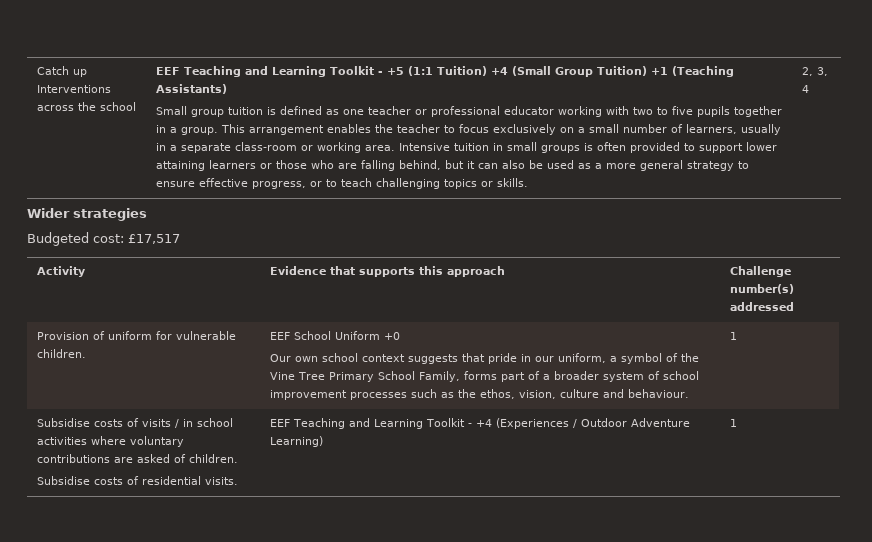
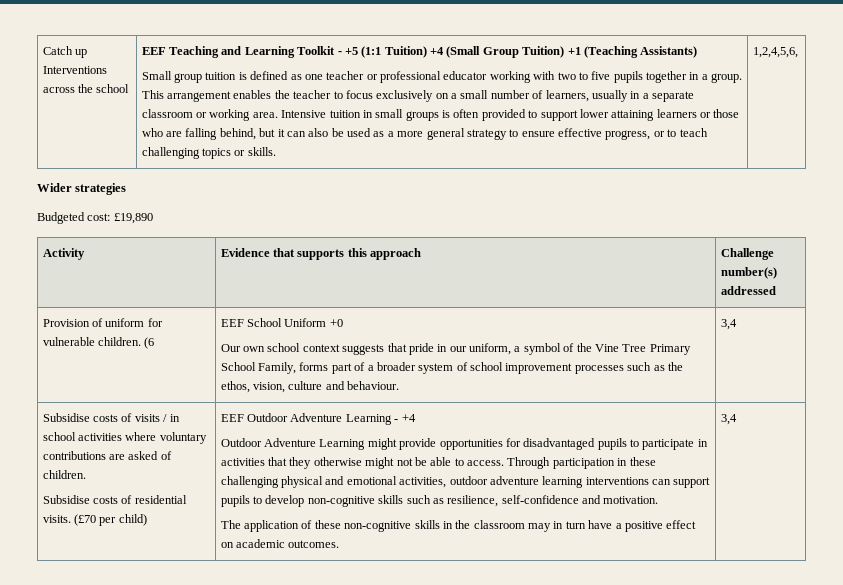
[234,142,297,151] class-room -> [141,109,193,118] classroom
[801,67,828,76] [801,85,809,93] 2, 3, 4 -> [752,47,798,58] 1,2,4,5,6,
[128,234,180,244] £17,517 -> [113,213,153,224] £19,890
(86, 353) none -> [144,337,155,349] (6
[729,332,737,340] 1 -> [720,319,737,330] 3,4
[269,418,690,429] [269,436,323,447] [729,419,737,427] | EEF Teaching and Learning Toolkit - +4 (Experiences / Outdoor Adventure Learning) | 1 -> [74,514,147,526] [220,413,416,425] [220,438,708,450] [220,457,656,469] [220,476,711,488] [220,495,659,507] [220,520,697,532] [220,539,340,548] [720,414,737,425] (£70 per child) | EEF Outdoor Adventure Learning - +4 // Outdoor Adventure Learning might provide opportunities for disadvantaged pupils to participate in activities that they otherwise might not be able to access. Through participation in these challenging physical and emotional activities, outdoor adventure learning interventions can support pupils to develop non-cognitive skills such as resilience, self-confidence and motivation. // The application of these non-cognitive skills in the classroom may in turn have a positive effect on academic outcomes. | 3,4

